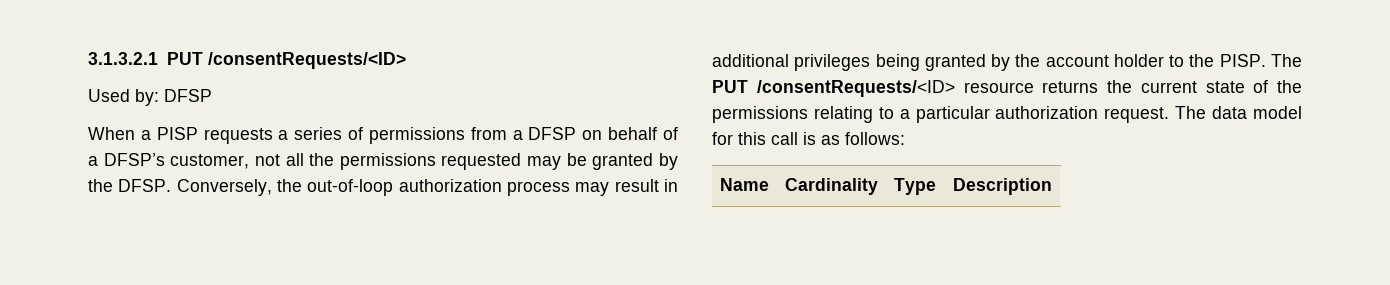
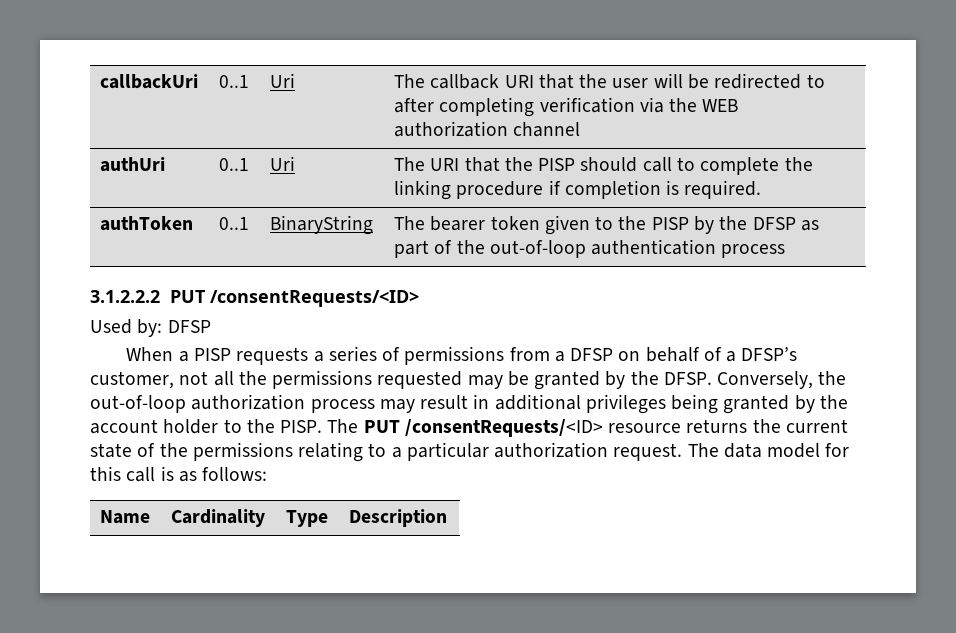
[88,52,158,65] 3.1.3.2.1 -> [100,74,199,89] [219,75,250,88] [270,73,296,88] [394,73,825,89] [394,97,739,117] [394,121,581,137] [100,157,166,172] [219,158,250,171] [270,156,296,171] [394,157,813,175] [394,180,762,200] [100,216,194,231] [219,217,250,230] [270,215,374,235] [394,215,819,235] [394,239,786,258] [90,290,160,303] callbackUri | 0..1 | Uri | The callback URI that the user will be redirected to after completing verification via the WEB authorization channel // authUri | 0..1 | Uri | The URI that the PISP should call to complete the linking procedure if completion is required. // authToken | 0..1 | BinaryString | The bearer token given to the PISP by the DFSP as part of the out-of-loop authentication process // 3.1.2.2.2

